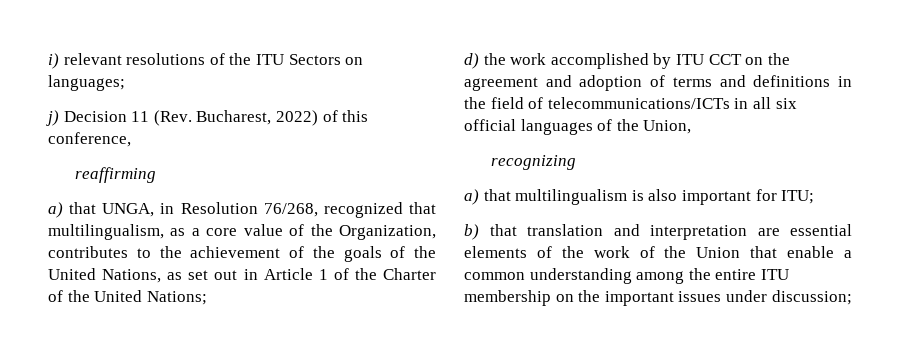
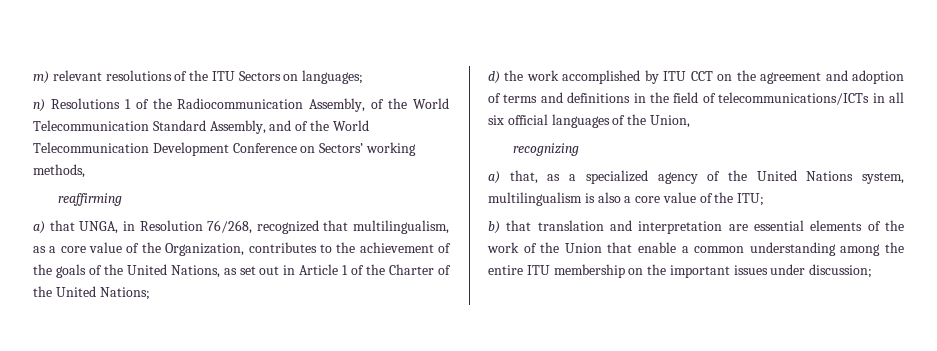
[48,53,59,69] i) -> [33,71,49,84] m)
[46,110,369,126] [48,132,131,147] j) Decision 11 (Rev. Bucharest, 2022) of this conference, -> [33,98,450,112] [33,120,369,134] [33,142,416,156] [33,164,85,178] n) Resolutions 1 of the Radiocommunication Assembly, of the World Telecommunication Standard Assembly, and of the World Telecommunication Development Conference on Sectors’ working methods,
[483,189,777,205] that multilingualism is also important for -> [509,170,904,184] [488,192,734,206] that, as a specialized agency of the United Nations system, multilingualism is also a core value of the

